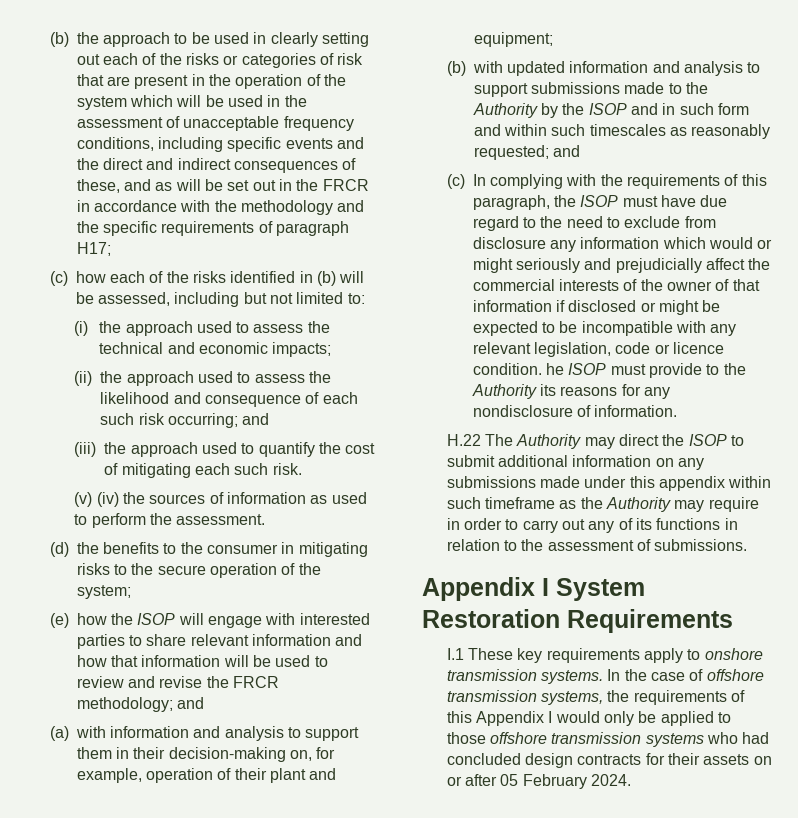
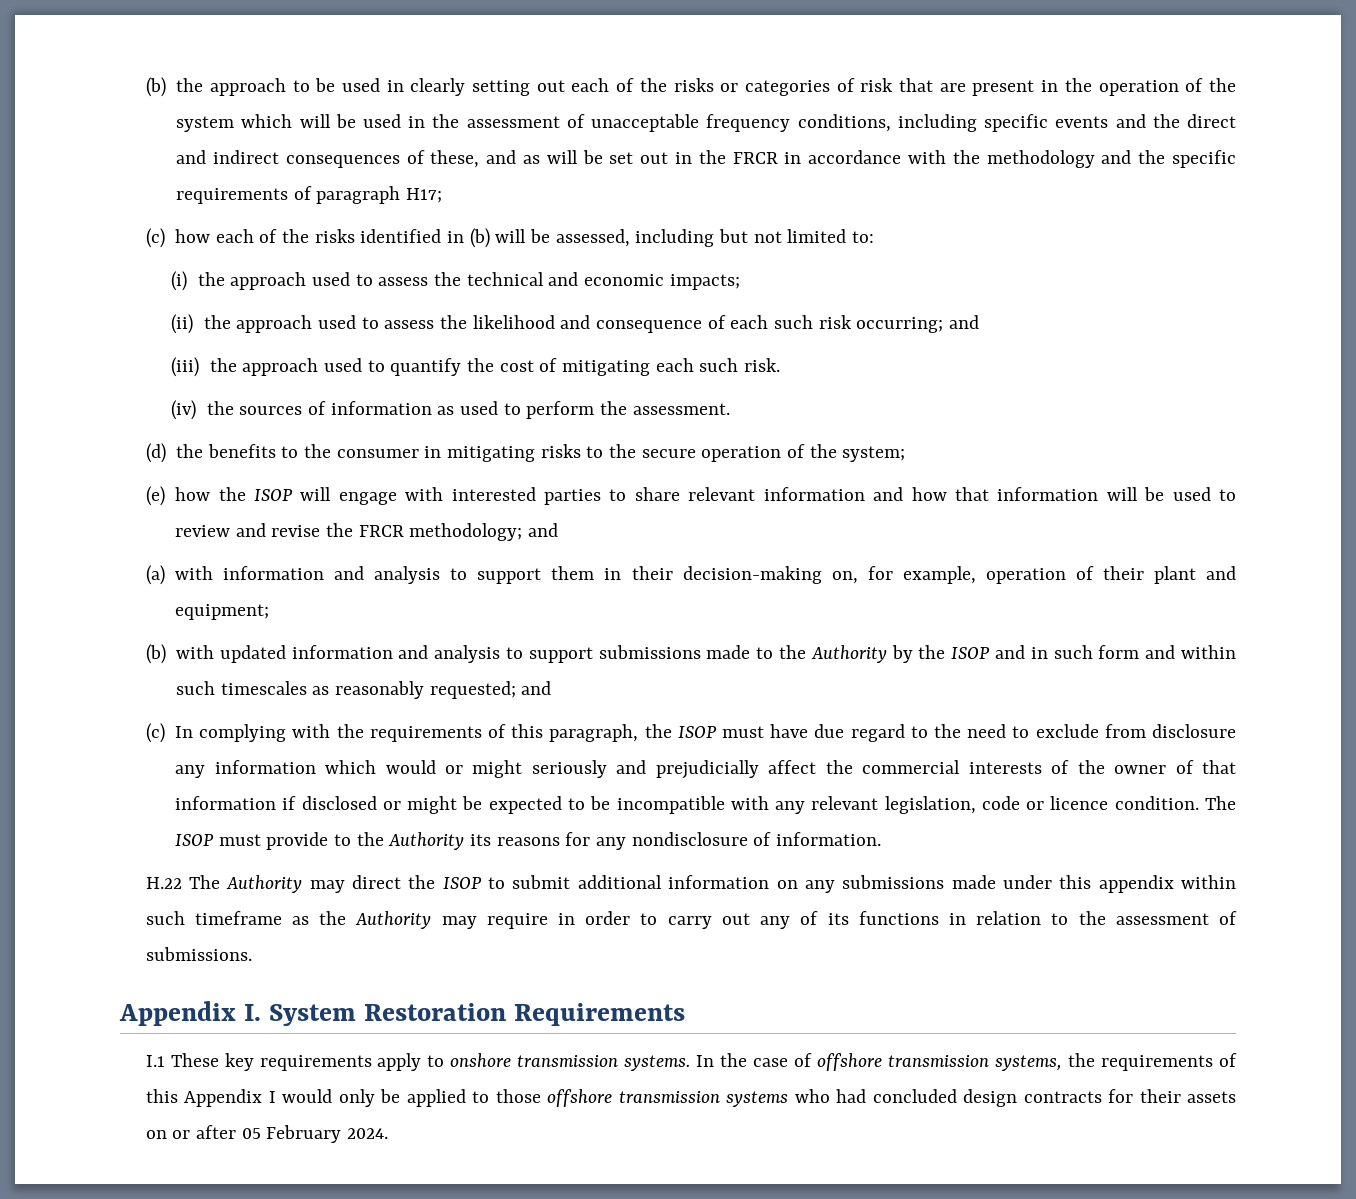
[74,492,93,507] (v) -> (781, 365) none
[546,363,565,375] he -> [1204,796,1236,810] The
[542,578,549,596] I -> [243,1004,261,1021] I.

